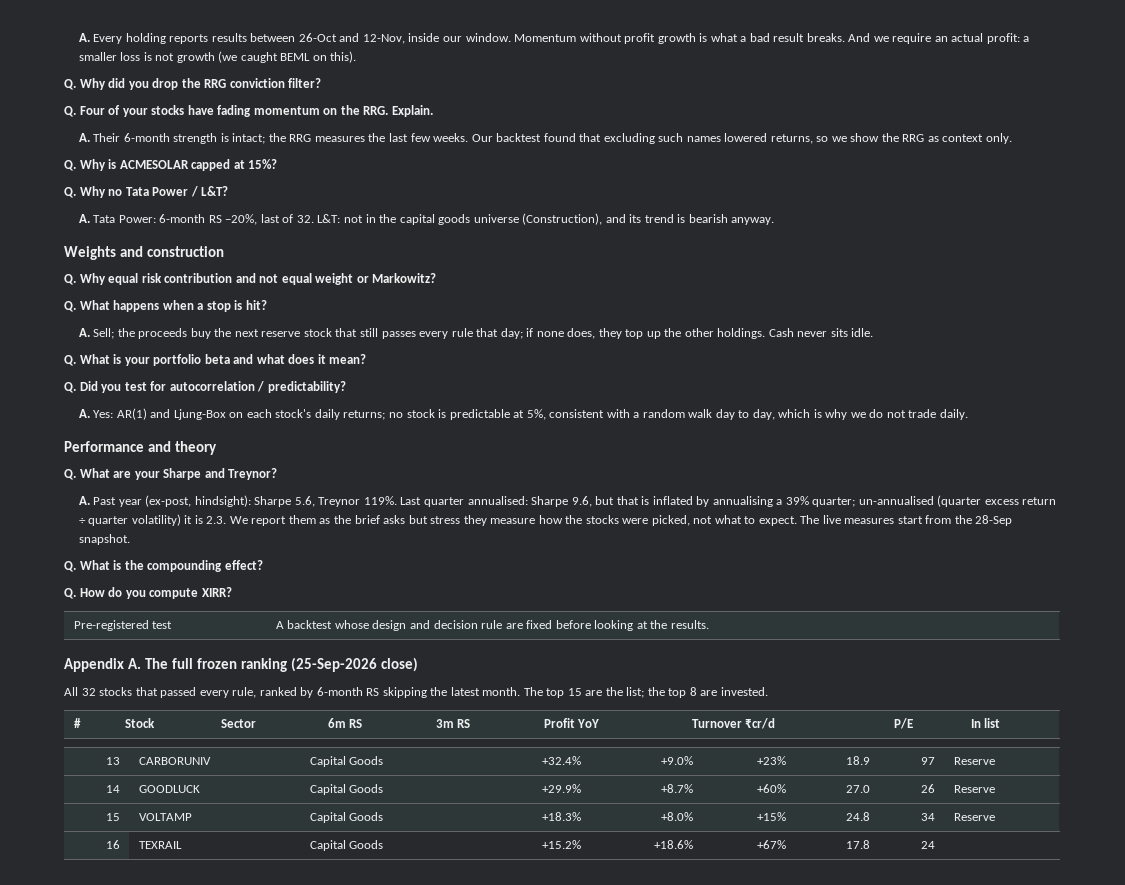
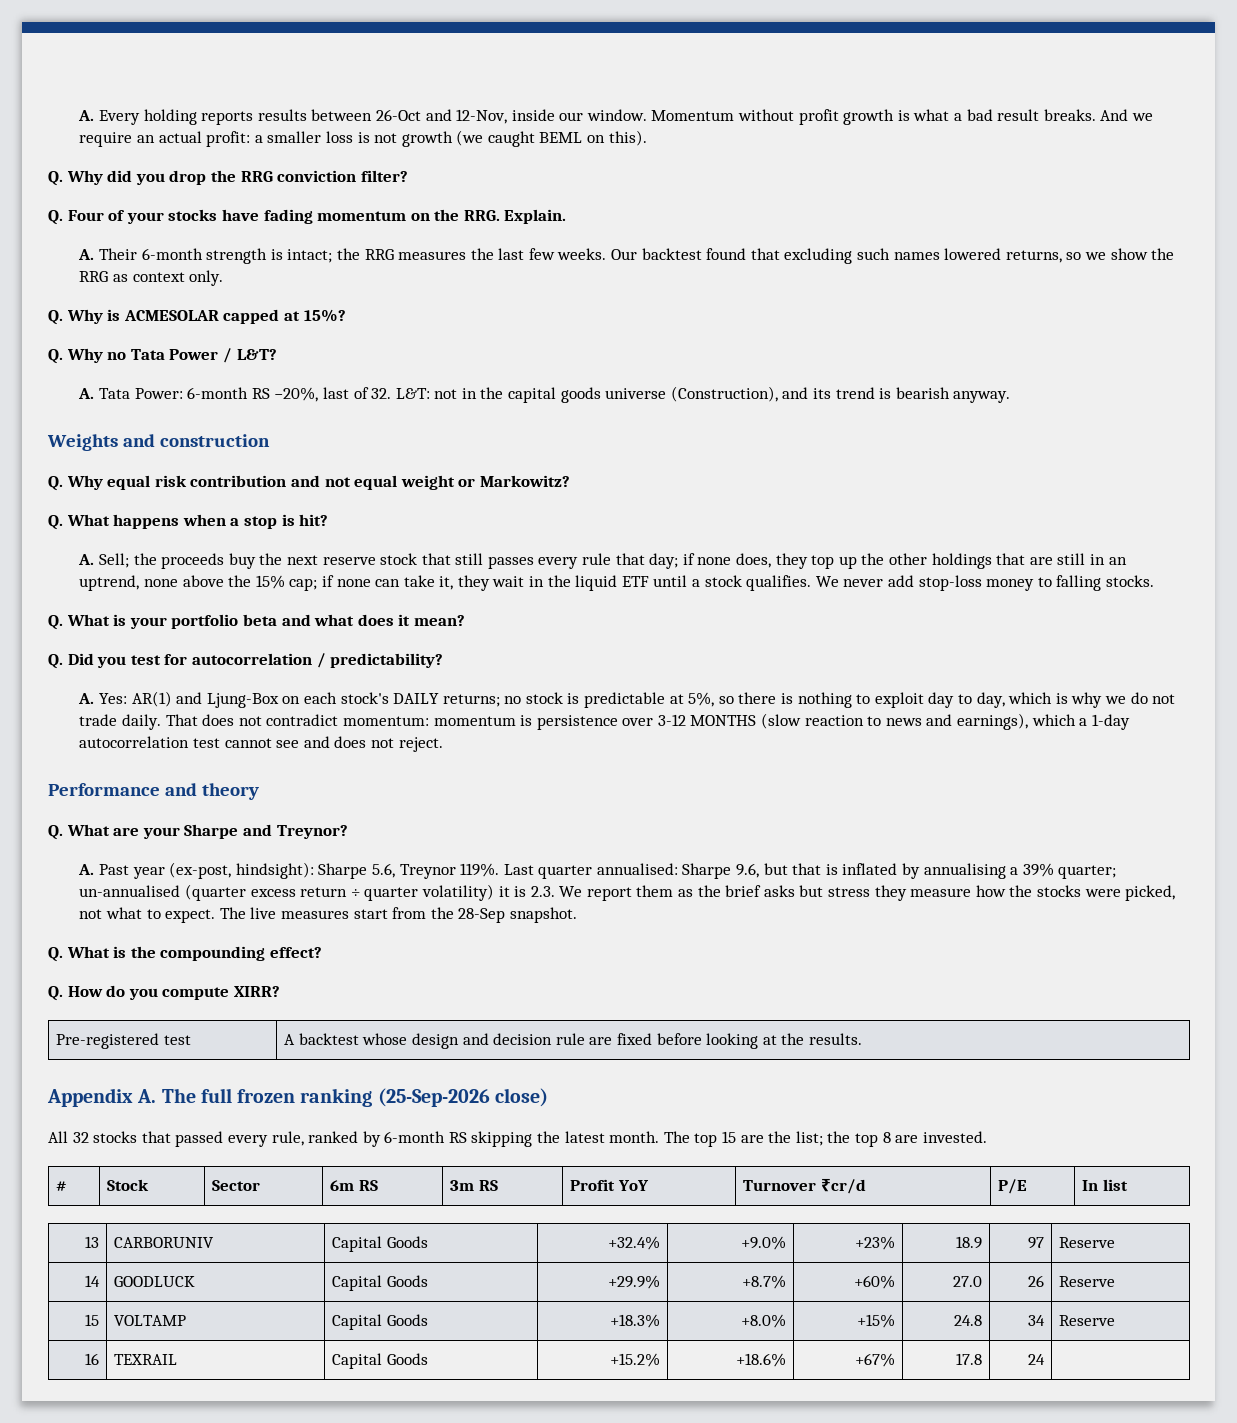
[717,328,874,339] holdings. Cash never sits idle. -> [931,553,1127,569] [79,575,1154,591] holdings that are still in an uptrend, none above the 15% cap; if none can take it, they wait in the liquid ETF until a stock qualifies. We never add stop-loss money to falling stocks.
[314,409,340,420] daily -> [393,693,440,704] DAILY
[549,409,713,418] consistent with a random walk -> [718,692,924,708] so there is nothing to exploit
(968, 414) none -> [165,713,1130,730] [79,736,443,752] That does not contradict momentum: momentum is persistence over 3-12 MONTHS (slow reaction to news and earnings), which a 1-day autocorrelation test cannot see and does not reject.

